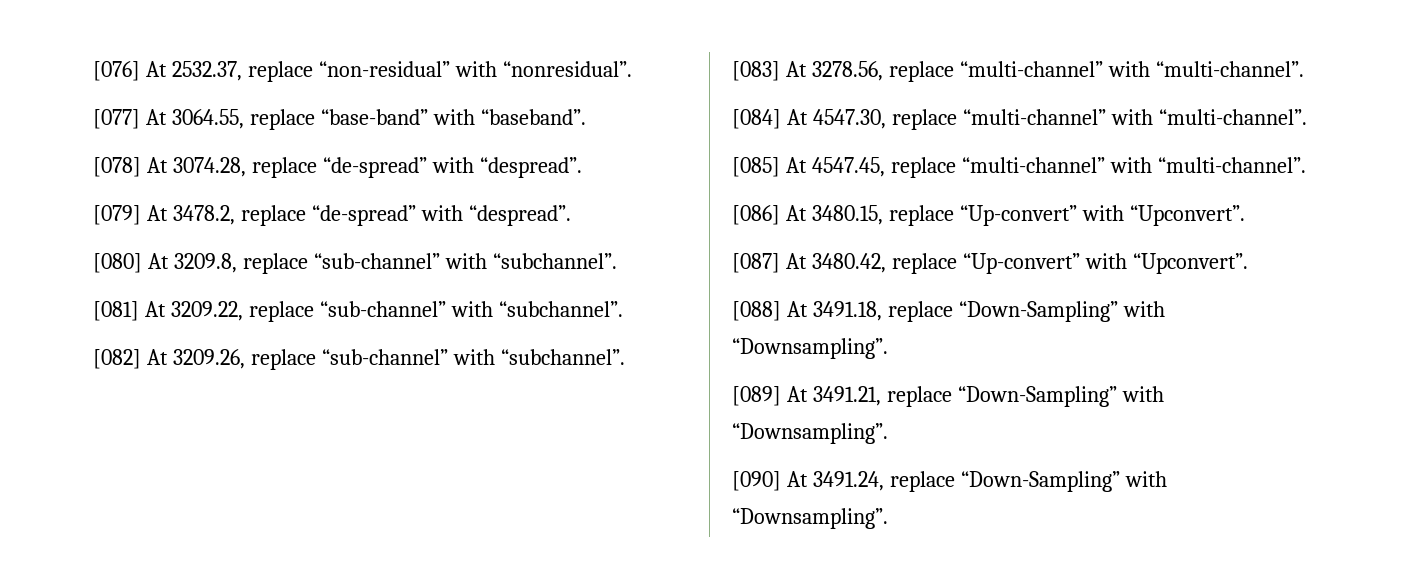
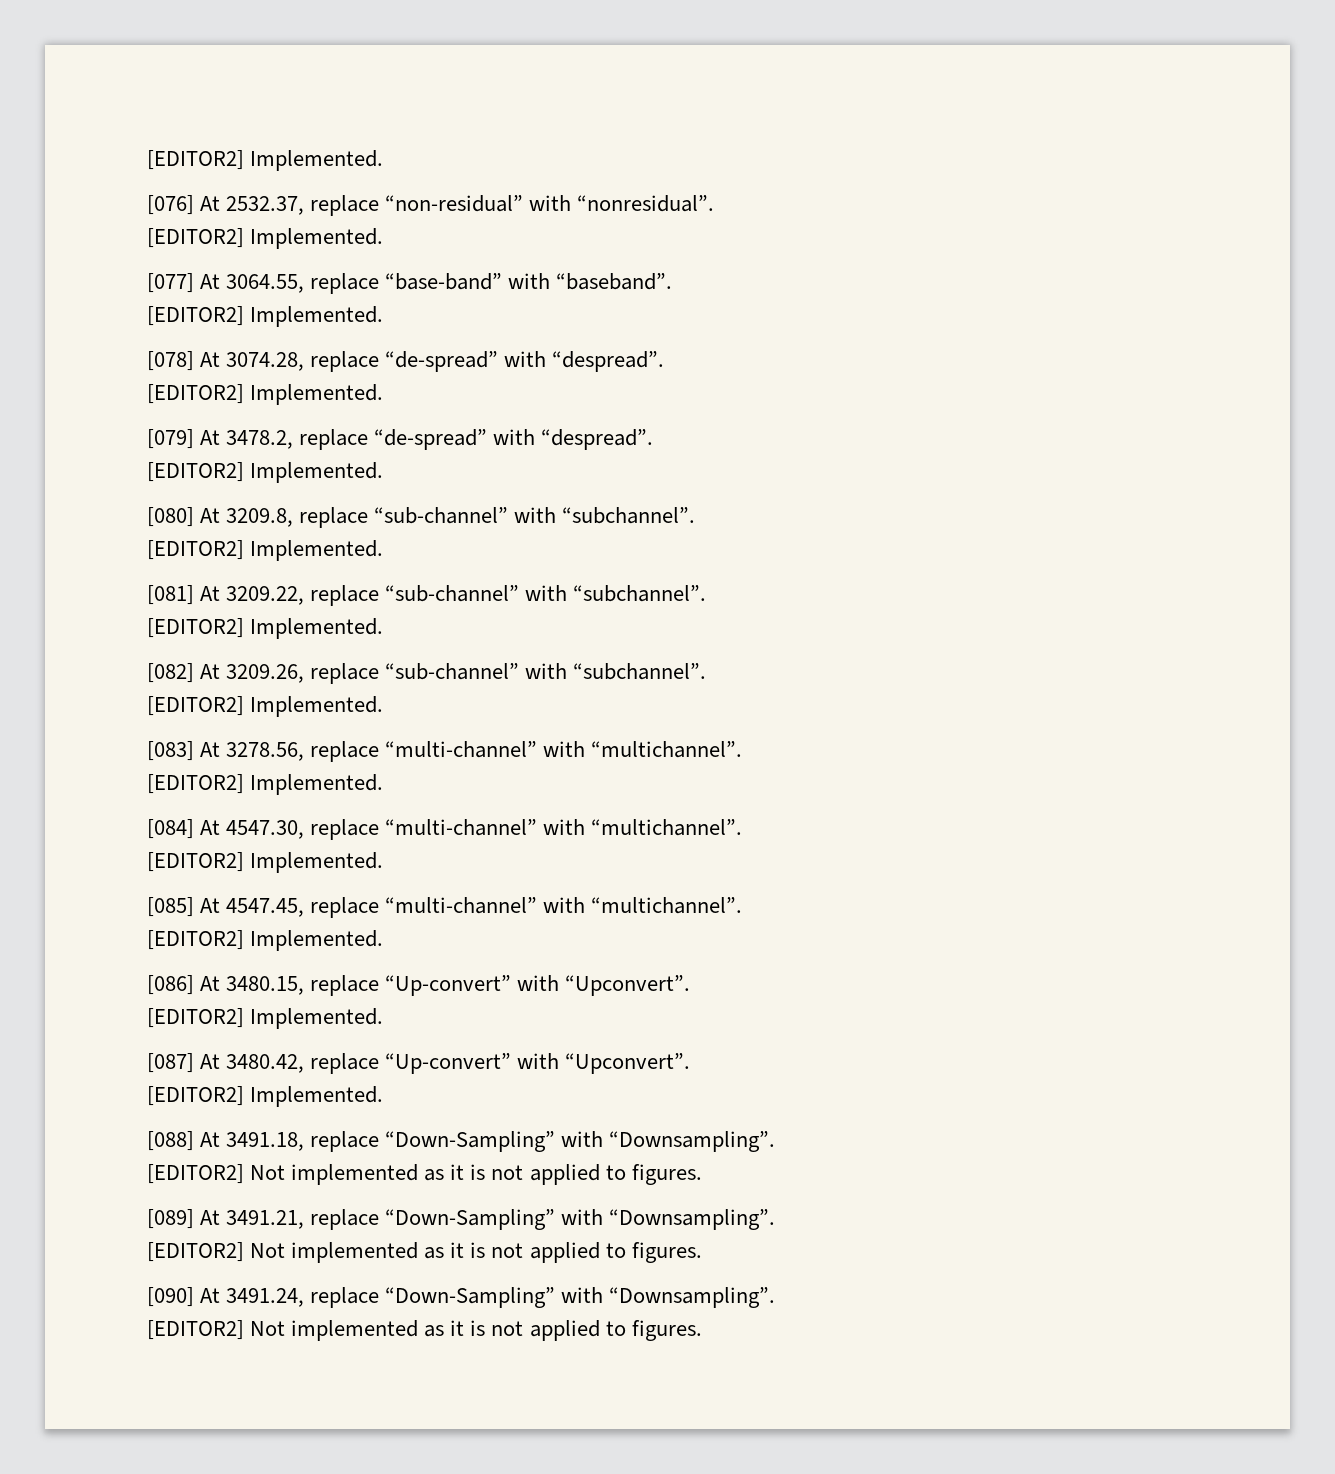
(93, 71) none -> [147,150,384,171] [EDITOR2] Implemented. //
(632, 69) none -> [147,228,384,249] // [EDITOR2] Implemented.
(586, 117) none -> [147,306,384,327] // [EDITOR2] Implemented.
(582, 167) none -> [147,384,384,405] // [EDITOR2] Implemented.
(571, 215) none -> [147,462,384,483] // [EDITOR2] Implemented.
(617, 261) none -> [147,540,384,561] // [EDITOR2] Implemented.
(623, 309) none -> [147,618,384,639] // [EDITOR2] Implemented.
(625, 357) none -> [147,696,384,717] // [EDITOR2] Implemented.
[1155,61,1304,77] “multi-channel”. -> [591,741,743,758] [147,774,384,795] “multichannel”. // [EDITOR2] Implemented.
[1158,109,1307,125] “multi-channel”. -> [591,819,743,836] [147,852,384,873] “multichannel”. // [EDITOR2] Implemented.
[1157,157,1306,173] “multi-channel”. -> [591,897,743,914] [147,930,384,951] “multichannel”. // [EDITOR2] Implemented.
(1245, 215) none -> [147,1008,384,1029] // [EDITOR2] Implemented.
(1248, 263) none -> [147,1086,384,1107] // [EDITOR2] Implemented.
(888, 348) none -> [147,1164,702,1185] // [EDITOR2] Not implemented as it is not applied to figures.
(888, 433) none -> [147,1242,702,1263] // [EDITOR2] Not implemented as it is not applied to figures.
(888, 518) none -> [147,1320,702,1341] // [EDITOR2] Not implemented as it is not applied to figures.

